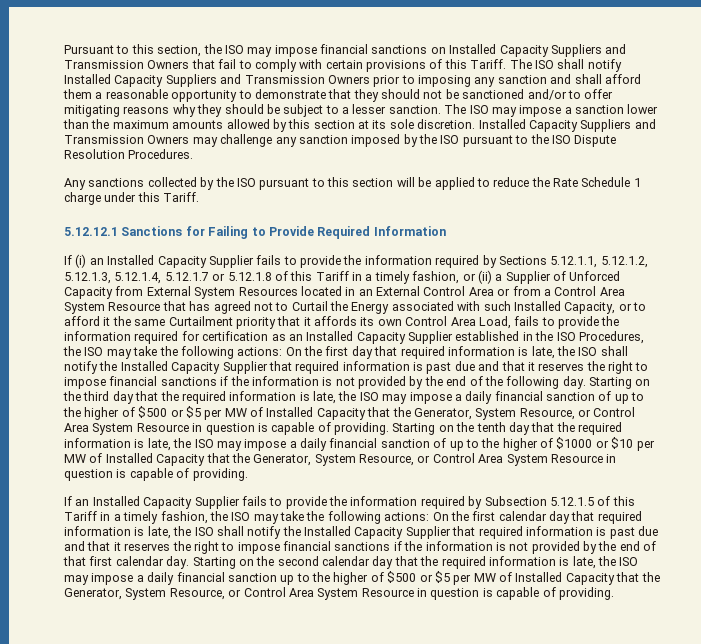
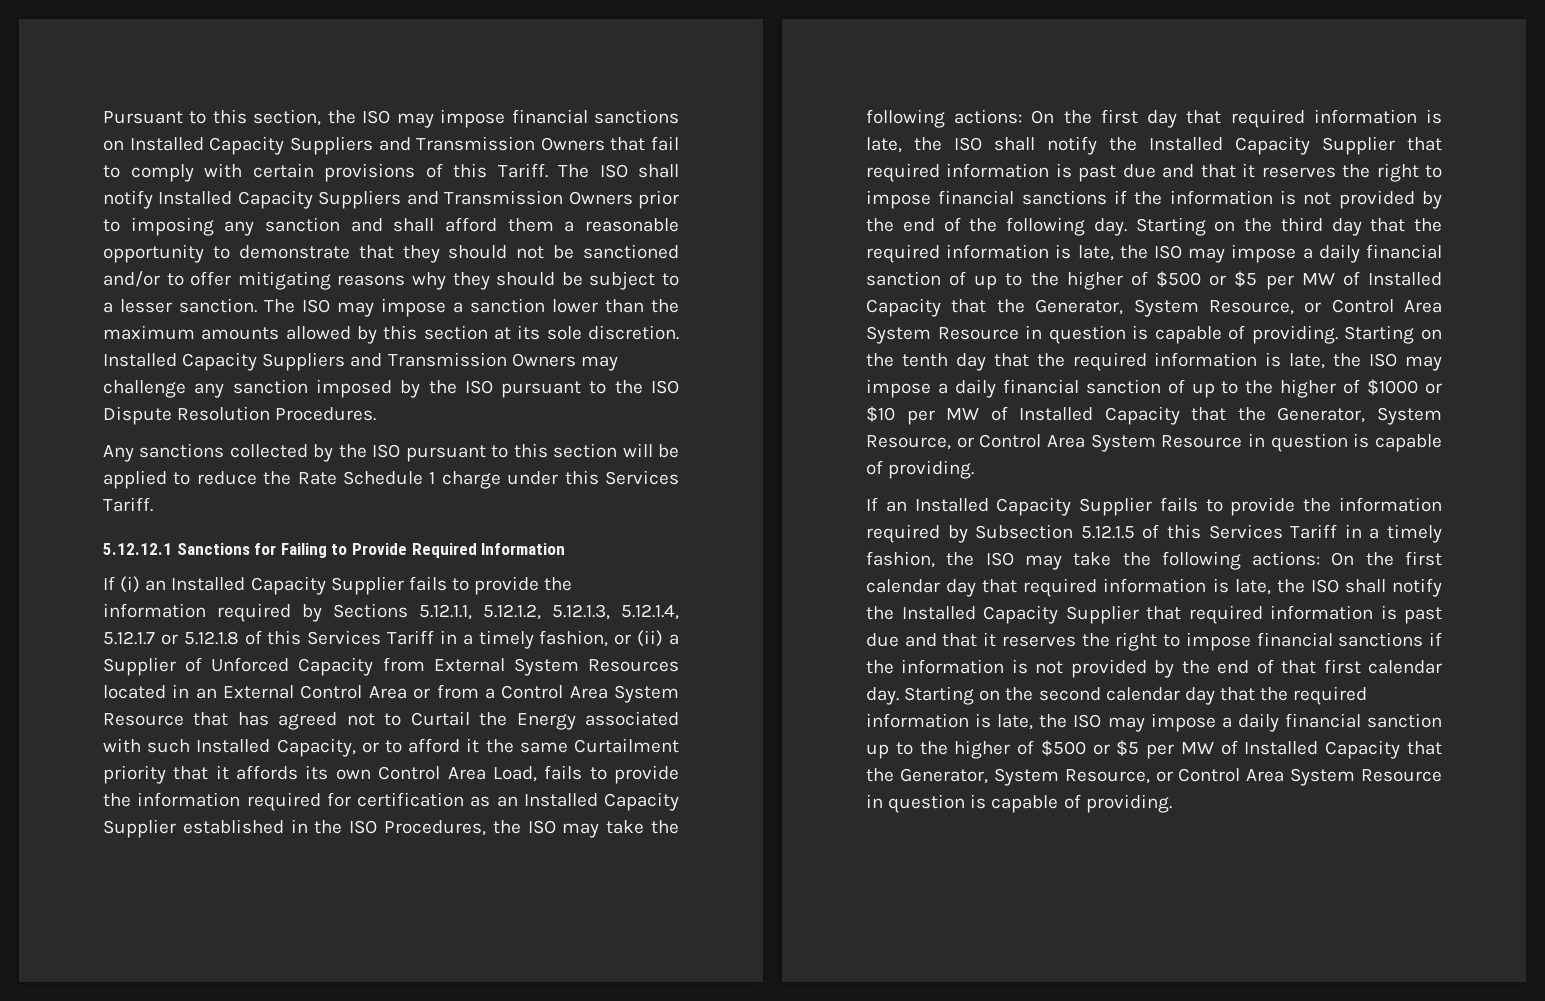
(160, 197) none -> [604,470,679,485] Services
(313, 276) none -> [307,630,382,645] Services
(635, 501) none -> [1208,524,1283,539] Services

